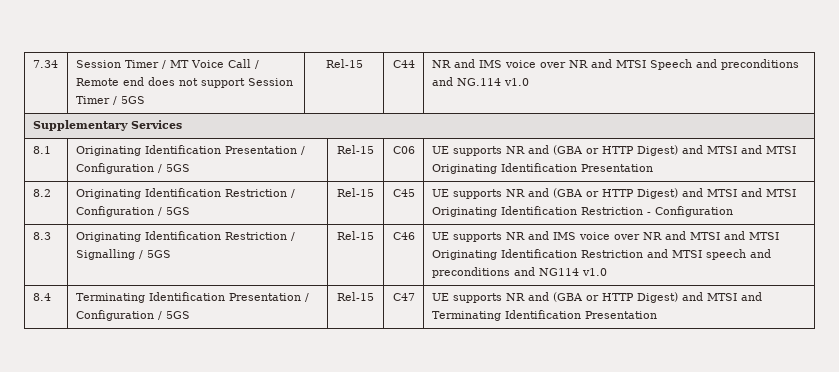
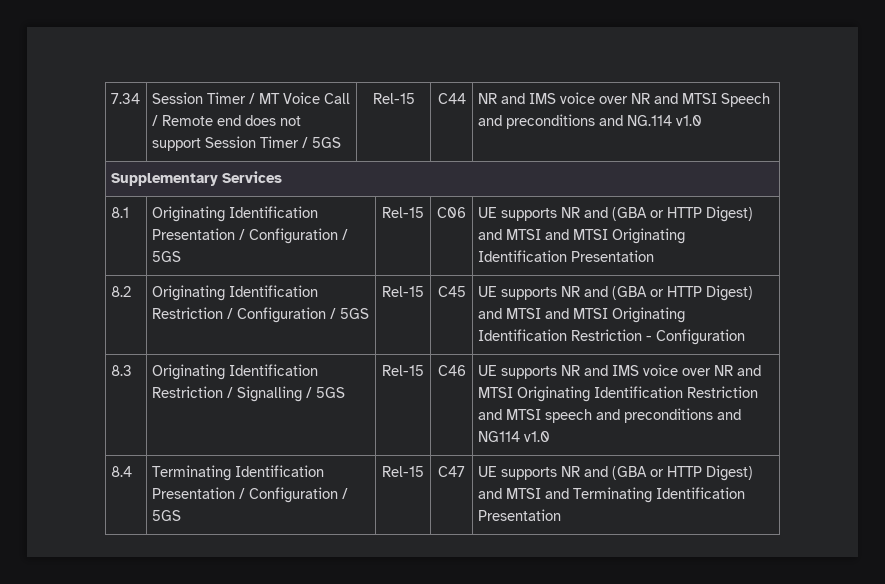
[723,231,779,240] and MTSI -> (513, 392) none

